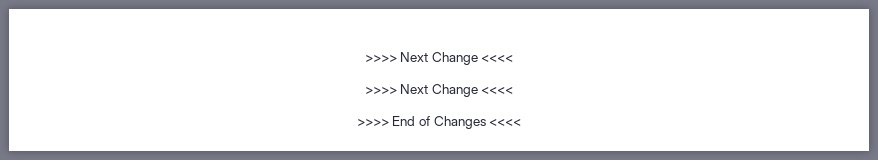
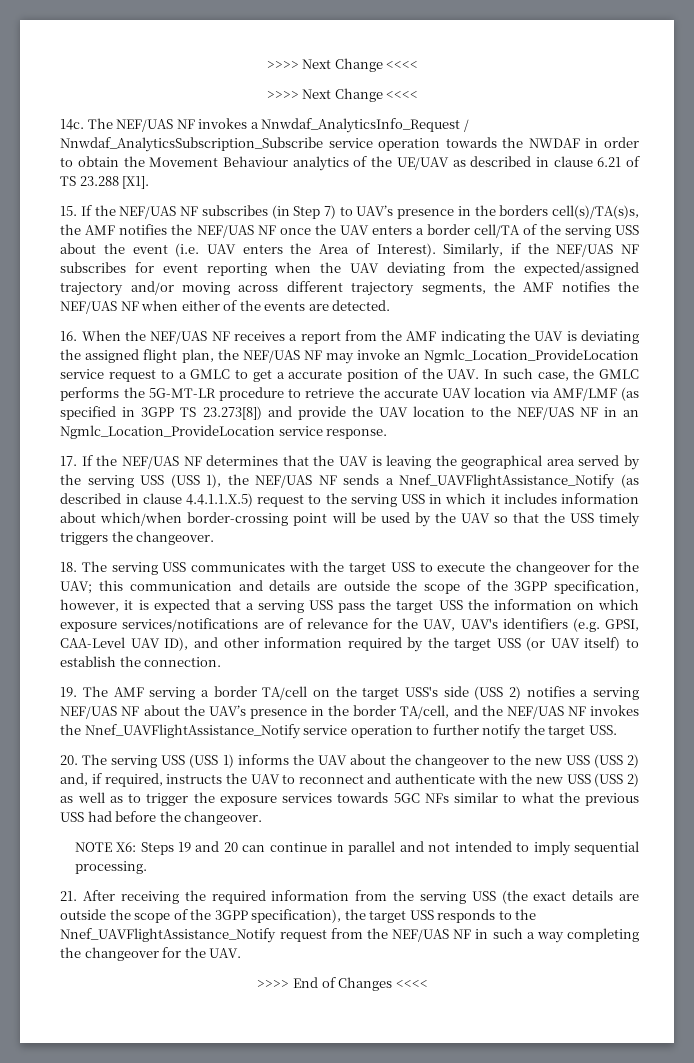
(514, 90) none -> [60,118,469,133] [60,137,639,152] [60,156,640,171] [60,176,150,189] [60,205,640,219] [60,224,640,238] [60,243,639,258] [60,262,639,276] [60,281,639,296] [60,300,391,314] [60,330,639,344] [60,349,639,364] [60,368,639,382] [60,387,639,401] [60,406,639,420] [60,425,388,439] [60,455,640,470] [60,474,639,489] [60,493,639,507] [60,512,641,527] [60,531,215,545] [60,561,639,575] [60,580,639,594] [60,599,639,613] [60,618,639,632] [60,637,639,652] [60,656,222,667] [60,686,640,700] [60,705,639,719] [60,724,617,739] [60,754,639,768] [60,773,640,787] [60,792,639,806] [60,811,263,825] [74,841,640,856] [74,861,147,874] [60,890,639,904] [60,909,537,923] [60,928,639,943] [60,947,242,961] // 14c. The NEF/UAS NF invokes a Nnwdaf_AnalyticsInfo_Request / Nnwdaf_AnalyticsSubscription_Subscribe service operation towards the NWDAF in order to obtain the Movement Behaviour analytics of the UE/UAV as described in clause 6.21 of TS 23.288 [X1]. // 15. If the NEF/UAS NF subscribes (in Step 7) to UAV’s presence in the borders cell(s)/TA(s)s, the AMF notifies the NEF/UAS NF once the UAV enters a border cell/TA of the serving USS about the event (i.e. UAV enters the Area of Interest). Similarly, if the NEF/UAS NF subscribes for event reporting when the UAV deviating from the expected/assigned trajectory and/or moving across different trajectory segments, the AMF notifies the NEF/UAS NF when either of the events are detected. // 16. When the NEF/UAS NF receives a report from the AMF indicating the UAV is deviating the assigned flight plan, the NEF/UAS NF may invoke an Ngmlc_Location_ProvideLocation service request to a GMLC to get a accurate position of the UAV. In such case, the GMLC performs the 5G-MT-LR procedure to retrieve the accurate UAV location via AMF/LMF (as specified in 3GPP TS 23.273[8]) and provide the UAV location to the NEF/UAS NF in an Ngmlc_Location_ProvideLocation service response. // 17. If the NEF/UAS NF determines that the UAV is leaving the geographical area served by the serving USS (USS 1), the NEF/UAS NF sends a Nnef_UAVFlightAssistance_Notify (as described in clause 4.4.1.1.X.5) request to the serving USS in which it includes information about which/when border-crossing point will be used by the UAV so that the USS timely triggers the changeover. // 18. The serving USS communicates with the target USS to execute the changeover for the UAV; this communication and details are outside the scope of the 3GPP specification, however, it is expected that a serving USS pass the target USS the information on which exposure services/notifications are of relevance for the UAV, UAV's identifiers (e.g. GPSI, CAA-Level UAV ID), and other information required by the target USS (or UAV itself) to establish the connection. // 19. The AMF serving a border TA/cell on the target USS's side (USS 2) notifies a serving NEF/UAS NF about the UAV’s presence in the border TA/cell, and the NEF/UAS NF invokes the Nnef_UAVFlightAssistance_Notify service operation to further notify the target USS. // 20. The serving USS (USS 1) informs the UAV about the changeover to the new USS (USS 2) and, if required, instructs the UAV to reconnect and authenticate with the new USS (USS 2) as well as to trigger the exposure services towards 5GC NFs similar to what the previous USS had before the changeover. // NOTE X6: Steps 19 and 20 can continue in parallel and not intended to imply sequential processing. // 21. After receiving the required information from the serving USS (the exact details are outside the scope of the 3GPP specification), the target USS responds to the Nnef_UAVFlightAssistance_Notify request from the NEF/UAS NF in such a way completing the changeover for the UAV.

